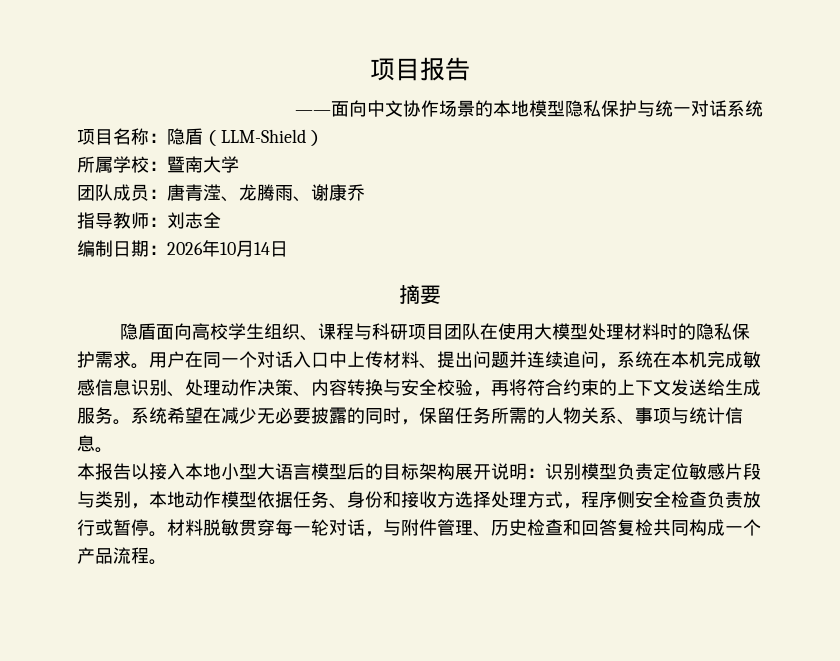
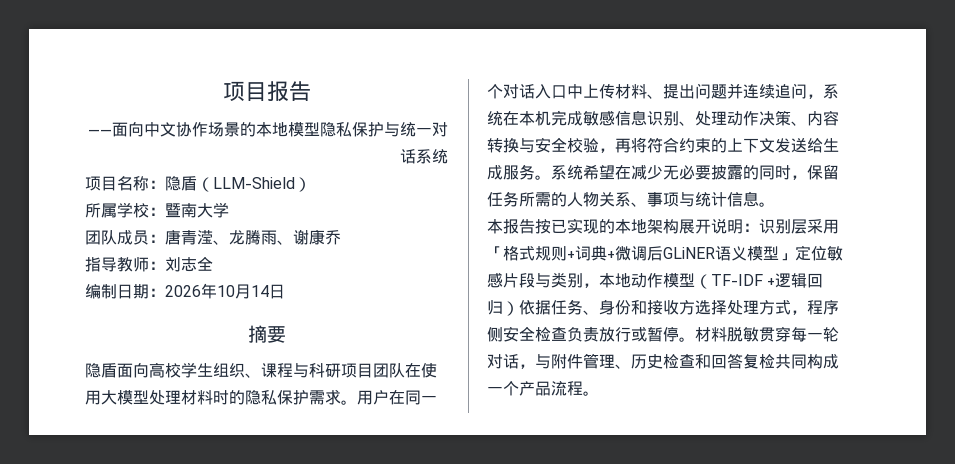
[131,463,419,480] 以接入本地小型大语言模型后的目标 -> [535,218,647,234] 按已实现的本地
[581,463,653,480] 模型负责 -> [791,219,839,234] [487,245,795,261] 层采用「格式规则+词典+微调后GLiNER语义模型」
(257, 499) none -> [695,273,824,289] [487,300,519,316] （TF-IDF +逻辑回归）

